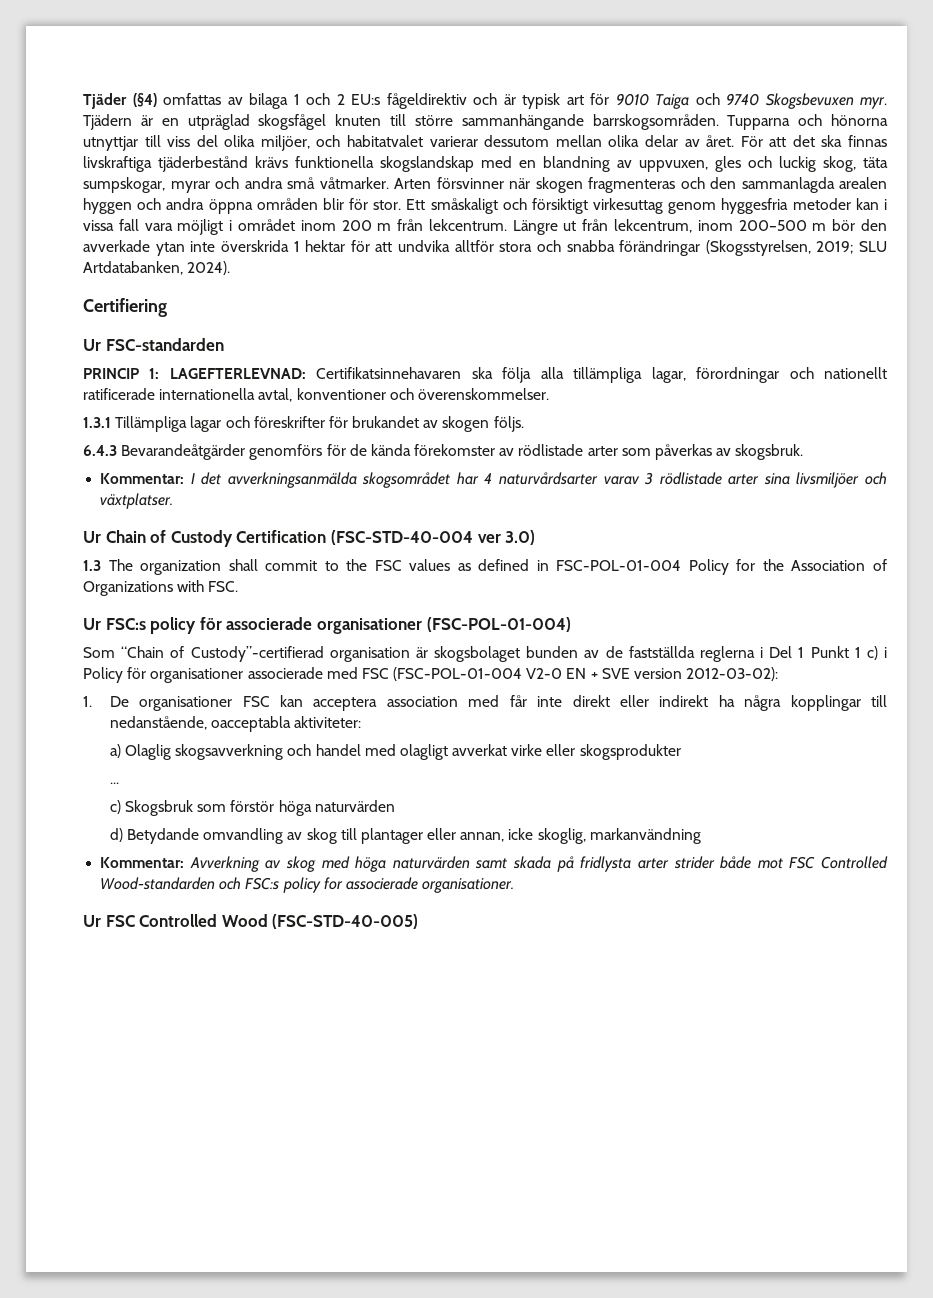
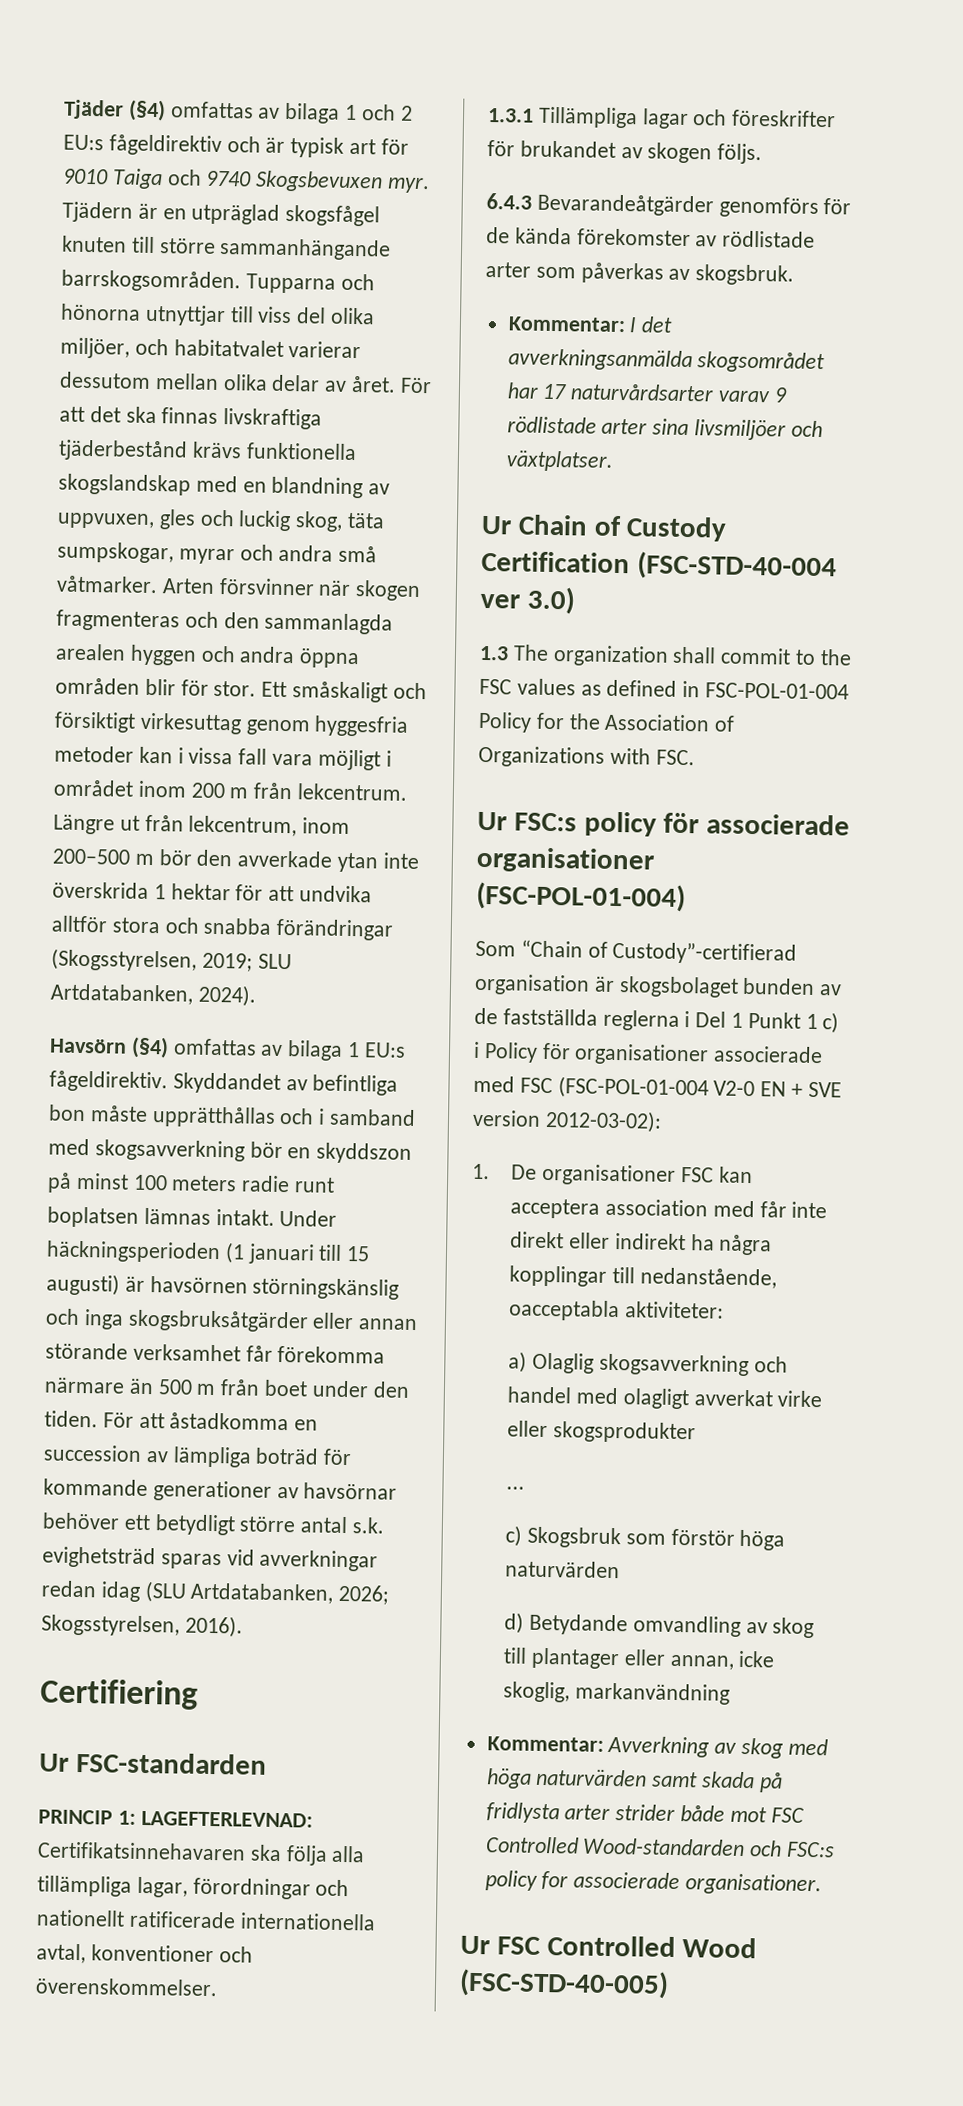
(231, 268) none -> [49,1036,406,1061] [49,1070,399,1096] [48,1104,417,1128] [48,1138,413,1164] [47,1172,336,1193] [47,1206,338,1228] [46,1240,371,1265] [46,1273,400,1300] [45,1308,418,1333] [45,1342,386,1364] [44,1377,410,1398] [44,1410,319,1431] [43,1444,353,1468] [43,1478,398,1502] [42,1512,386,1536] [42,1546,379,1572] [41,1580,390,1605] [41,1614,243,1638] // Havsörn (§4) omfattas av bilaga 1 EU:s fågeldirektiv. Skyddandet av befintliga bon måste upprätthållas och i samband med skogsavverkning bör en skyddszon på minst 100 meters radie runt boplatsen lämnas intakt. Under häckningsperioden (1 januari till 15 augusti) är havsörnen störningskänslig och inga skogsbruksåtgärder eller annan störande verksamhet får förekomma närmare än 500 m från boet under den tiden. För att åstadkomma en succession av lämpliga boträd för kommande generationer av havsörnar behöver ett betydligt större antal s.k. evighetsträd sparas vid avverkningar redan idag (SLU Artdatabanken, 2026; Skogsstyrelsen, 2016).
[484,473,493,484] 4 -> [542,383,568,400] 17
[644,472,654,485] 3 -> [773,387,788,403] 9

